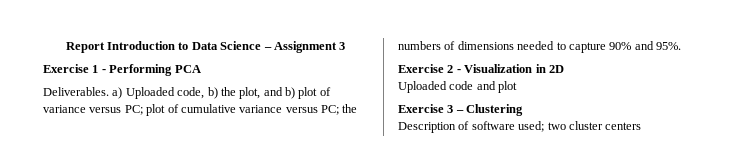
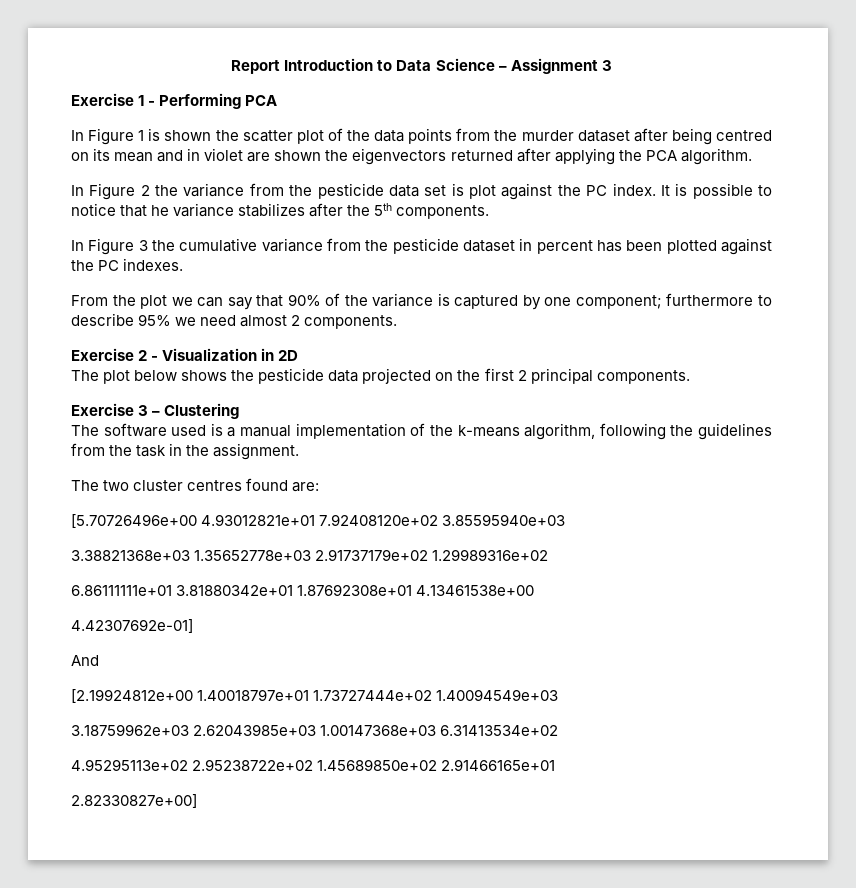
[43,87,331,99] [43,104,358,116] [398,41,681,53] Deliverables. a) Uploaded code, b) the plot, and b) plot of variance versus PC; plot of cumulative variance versus PC; the numbers of dimensions needed to capture 90% and 95%. -> [71,128,772,145] [71,148,752,165] [71,183,772,200] [71,203,490,219] [71,238,772,255] [71,258,184,271] [71,293,772,310] [71,313,398,329] In Figure 1 is shown the scatter plot of the data points from the murder dataset after being centred on its mean and in violet are shown the eigenvectors returned after applying the PCA algorithm. // In Figure 2 the variance from the pesticide data set is plot against the PC index. It is possible to notice that he variance stabilizes after the 5th components. // In Figure 3 the cumulative variance from the pesticide dataset in percent has been plotted against the PC indexes. // From the plot we can say that 90% of the variance is captured by one component; furthermore to describe 95% we need almost 2 components.
[398,81,518,93] [398,104,524,116] [398,121,642,133] Uploaded code and plot // Exercise 3 – Clustering // Description of software used; two cluster centers -> [71,368,690,384] [71,403,240,419] [71,423,773,440] [71,443,300,460] [71,478,320,492] [71,514,566,528] [71,549,549,561] [71,584,535,596] [71,619,193,633] [71,655,99,666] [71,689,559,703] [71,724,559,736] [71,759,556,771] [71,794,197,808] The plot below shows the pesticide data projected on the first 2 principal components. // Exercise 3 – Clustering // The software used is a manual implementation of the k-means algorithm, following the guidelines from the task in the assignment. // The two cluster centres found are: // [5.70726496e+00 4.93012821e+01 7.92408120e+02 3.85595940e+03 // 3.38821368e+03 1.35652778e+03 2.91737179e+02 1.29989316e+02 // 6.86111111e+01 3.81880342e+01 1.87692308e+01 4.13461538e+00 // 4.42307692e-01] // And // [2.19924812e+00 1.40018797e+01 1.73727444e+02 1.40094549e+03 // 3.18759962e+03 2.62043985e+03 1.00147368e+03 6.31413534e+02 // 4.95295113e+02 2.95238722e+02 1.45689850e+02 2.91466165e+01 // 2.82330827e+00]

